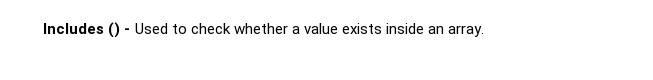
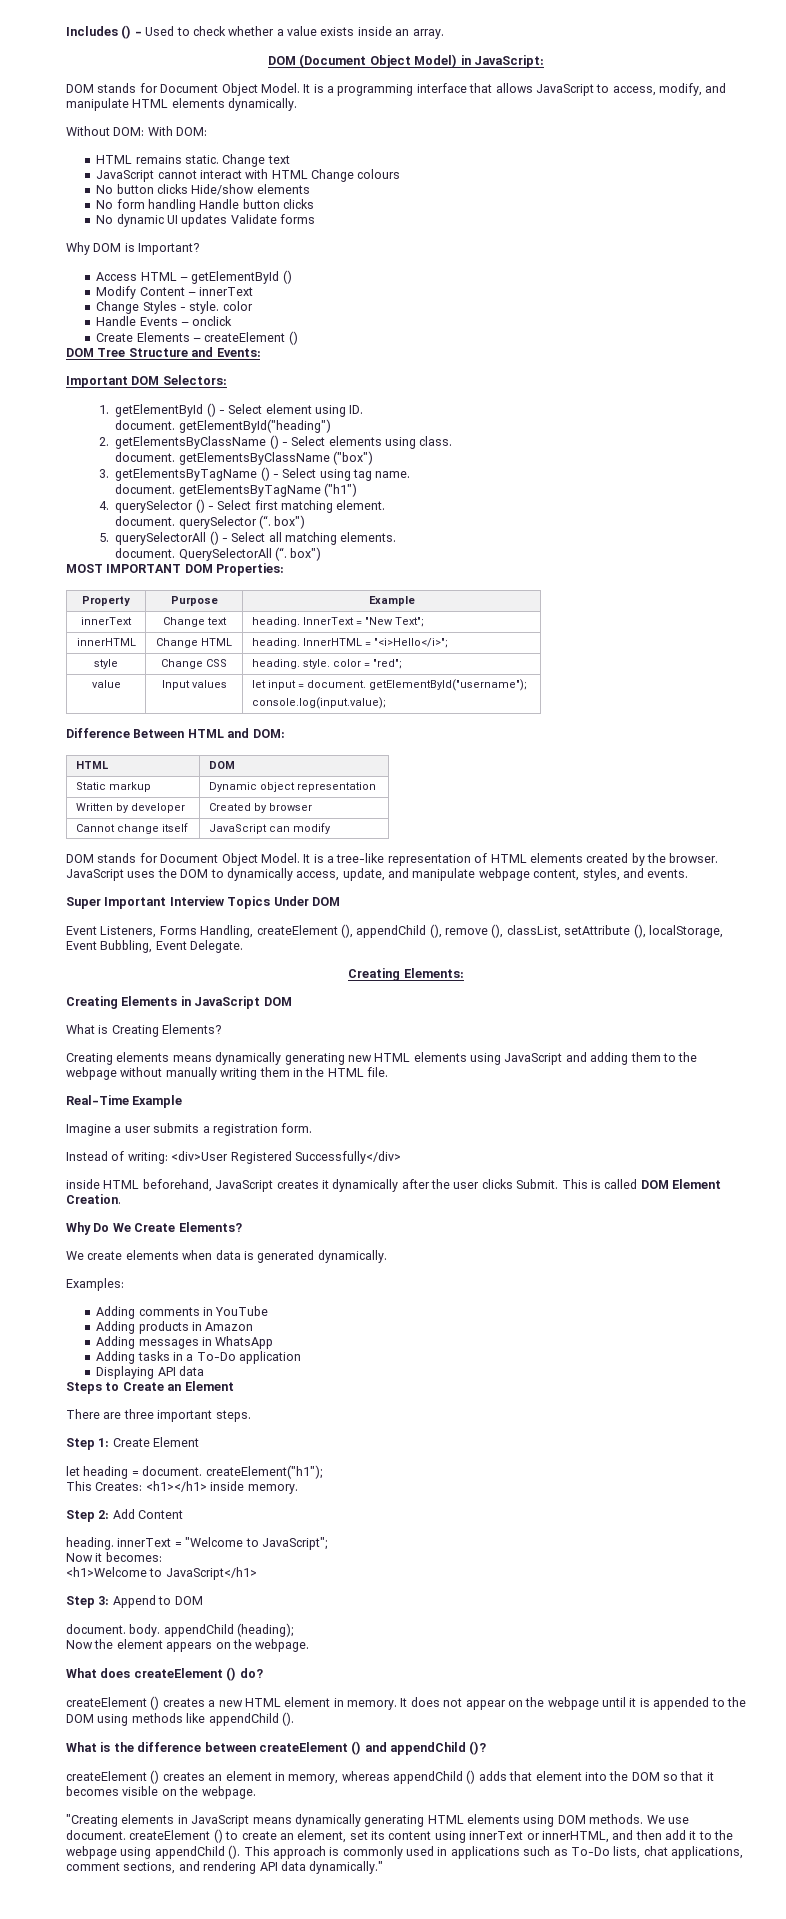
(484, 31) none -> [268,54,544,68] [66,83,727,96] [66,98,298,111] [66,126,208,136] [96,154,290,167] [96,169,401,182] [96,184,310,195] [96,199,315,212] [96,214,316,227] [66,242,200,255] [96,270,292,284] [96,286,254,299] [96,301,253,314] [96,316,233,326] [96,331,298,345] [66,347,261,357] [66,375,227,388] [98,403,364,417] [115,419,331,433] [98,435,453,449] [115,451,373,465] [98,467,411,481] [115,483,357,497] [98,499,386,513] [115,515,306,529] [98,531,397,545] [115,547,322,561] [66,563,285,576] [82,596,130,606] [170,596,218,606] [368,596,415,606] [81,617,132,625] [162,617,227,627] [251,617,424,627] [76,638,136,646] [156,638,232,648] [251,638,448,648] [94,659,118,669] [161,659,227,669] [251,659,402,669] [91,680,121,688] [161,680,227,690] [251,679,527,691] [251,697,386,709] [66,728,285,738] [75,761,108,769] [208,761,235,769] [75,782,151,792] [208,782,376,792] [75,803,185,813] [208,803,312,813] [75,823,188,834] [208,823,331,834] [66,853,719,866] [66,868,689,881] [66,896,340,909] [66,924,723,938] [66,940,244,953] [348,968,464,981] [66,996,292,1009] [66,1024,222,1037] [66,1052,698,1065] [66,1067,388,1080] [66,1095,183,1108] [66,1123,313,1136] [66,1151,401,1164] [66,1179,721,1192] [66,1194,121,1204] [66,1222,242,1235] [66,1250,387,1263] [66,1278,124,1291] [96,1306,269,1319] [96,1321,254,1334] [96,1336,274,1349] [96,1351,302,1364] [96,1366,204,1379] [66,1381,234,1394] [66,1409,251,1422] [66,1437,200,1450] [66,1465,322,1479] [66,1481,298,1494] [66,1509,184,1522] [66,1537,327,1550] [66,1552,162,1562] [66,1567,257,1580] [66,1595,203,1608] [66,1623,294,1637] [66,1639,310,1652] [66,1667,263,1681] [66,1696,746,1710] [66,1712,294,1726] [66,1741,487,1755] [66,1770,714,1784] [66,1786,256,1799] [66,1814,689,1827] [66,1829,734,1843] [66,1845,743,1859] [66,1861,384,1874] // DOM (Document Object Model) in JavaScript: // DOM stands for Document Object Model. It is a programming interface that allows JavaScript to access, modify, and manipulate HTML elements dynamically. // Without DOM: With DOM: // HTML remains static. Change text // JavaScript cannot interact with HTML Change colours // No button clicks Hide/show elements // No form handling Handle button clicks // No dynamic UI updates Validate forms // Why DOM is Important? // Access HTML – getElementById () // Modify Content – innerText // Change Styles - style. color // Handle Events – onclick // Create Elements – createElement () // DOM Tree Structure and Events: // Important DOM Selectors: // 1. getElementById () - Select element using ID. // document. getElementById("heading") // 2. getElementsByClassName () - Select elements using class. // document. getElementsByClassName ("box") // 3. getElementsByTagName () - Select using tag name. // document. getElementsByTagName ("h1") // 4. querySelector () - Select first matching element. // document. querySelector (“. box") // 5. querySelectorAll () - Select all matching elements. // document. QuerySelectorAll (“. box") // MOST IMPORTANT DOM Properties: // Property | Purpose | Example // innerText | Change text | heading. InnerText = "New Text"; // innerHTML | Change HTML | heading. InnerHTML = "<i>Hello</i>"; // style | Change CSS | heading. style. color = "red"; // value | Input values | let input = document. getElementById("username"); // console.log(input.value); // Difference Between HTML and DOM: // HTML | DOM // Static markup | Dynamic object representation // Written by developer | Created by browser // Cannot change itself | JavaScript can modify // DOM stands for Document Object Model. It is a tree-like representation of HTML elements created by the browser. JavaScript uses the DOM to dynamically access, update, and manipulate webpage content, styles, and events. // Super Important Interview Topics Under DOM // Event Listeners, Forms Handling, createElement (), appendChild (), remove (), classList, setAttribute (), localStorage, Event Bubbling, Event Delegate. // Creating Elements: // Creating Elements in JavaScript DOM // What is Creating Elements? // Creating elements means dynamically generating new HTML elements using JavaScript and adding them to the webpage without manually writing them in the HTML file. // Real-Time Example // Imagine a user submits a registration form. // Instead of writing: <div>User Registered Successfully</div> // inside HTML beforehand, JavaScript creates it dynamically after the user clicks Submit. This is called DOM Element Creation. // Why Do We Create Elements? // We create elements when data is generated dynamically. // Examples: // Adding comments in YouTube // Adding products in Amazon // Adding messages in WhatsApp // Adding tasks in a To-Do application // Displaying API data // Steps to Create an Element // There are three important steps. // Step 1: Create Element // let heading = document. createElement("h1"); // This Creates: <h1></h1> inside memory. // Step 2: Add Content // heading. innerText = "Welcome to JavaScript"; // Now it becomes: // <h1>Welcome to JavaScript</h1> // Step 3: Append to DOM // document. body. appendChild (heading); // Now the element appears on the webpage. // What does createElement () do? // createElement () creates a new HTML element in memory. It does not appear on the webpage until it is appended to the DOM using methods like appendChild (). // What is the difference between createElement () and appendChild ()? // createElement () creates an element in memory, whereas appendChild () adds that element into the DOM so that it becomes visible on the webpage. // "Creating elements in JavaScript means dynamically generating HTML elements using DOM methods. We use document. createElement () to create an element, set its content using innerText or innerHTML, and then add it to the webpage using appendChild (). This approach is commonly used in applications such as To-Do lists, chat applications, comment sections, and rendering API data dynamically."

